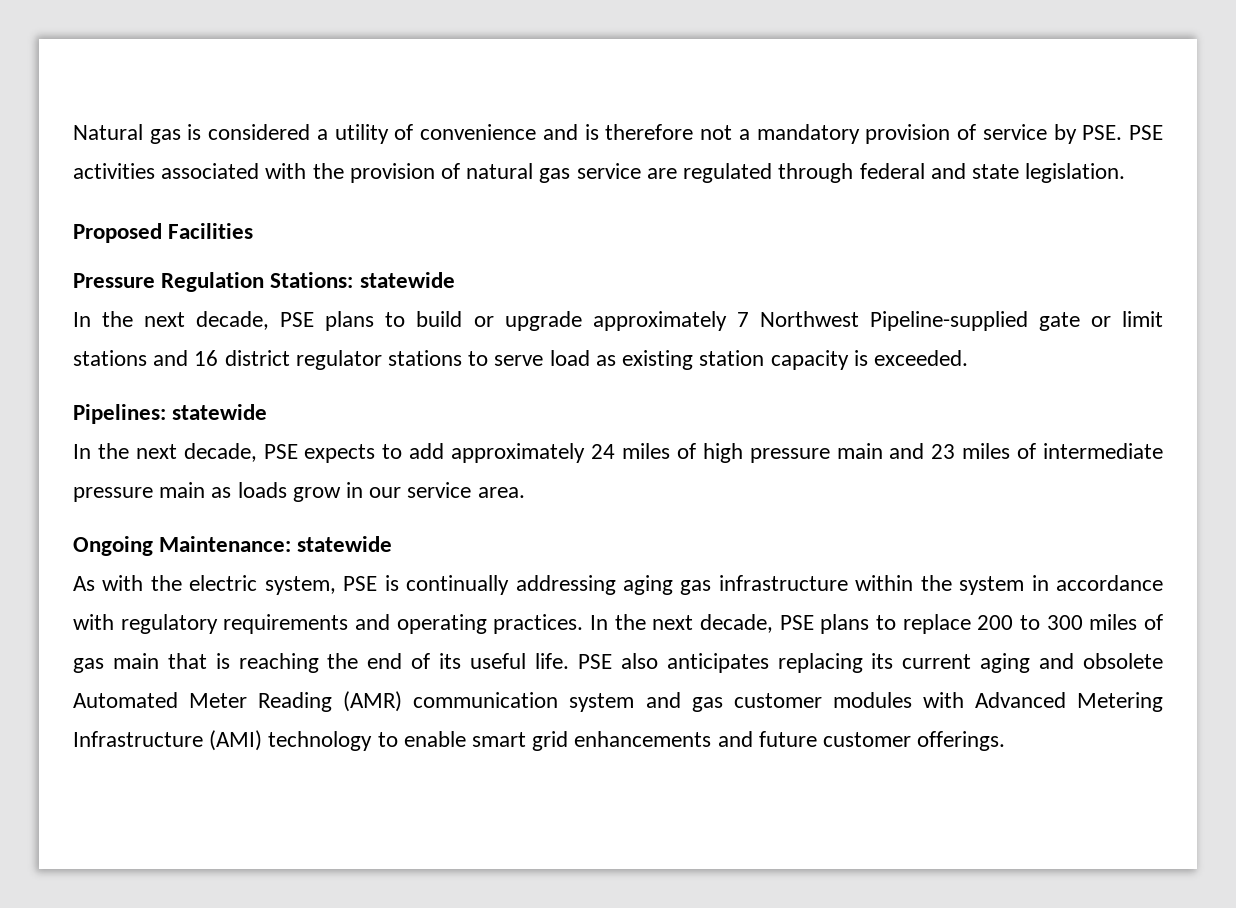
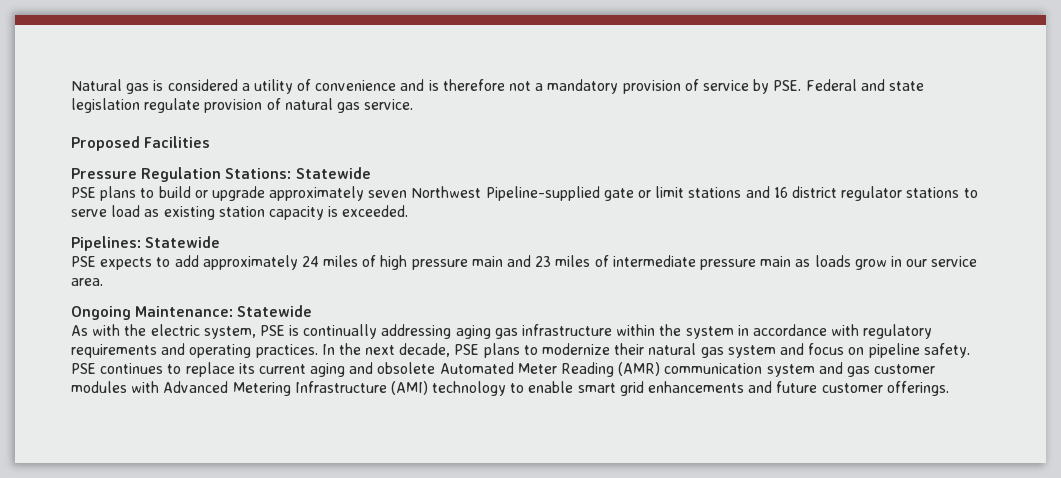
[1128,125,1163,140] [73,163,1126,183] PSE activities associated with the provision of natural gas service are regulated through federal and state legislation. -> [805,79,924,91] [71,98,414,113] Federal and state legislation regulate provision of natural gas service.
[359,272,455,288] [73,311,270,330] statewide // In the next decade, -> [295,167,371,179] Statewide //
[736,312,749,327] 7 -> [368,190,408,198] seven
[172,404,268,420] [73,443,257,462] statewide // In the next decade, -> [145,236,221,248] Statewide //
[297,536,393,552] statewide -> [237,305,313,317] Statewide
[902,614,1163,634] [73,653,863,673] replace 200 to 300 miles of gas main that is reaching the end of its useful life. PSE also anticipates replacing -> [542,343,970,358] [71,362,235,377] modernize their natural gas system and focus on pipeline safety. PSE continues to replace

